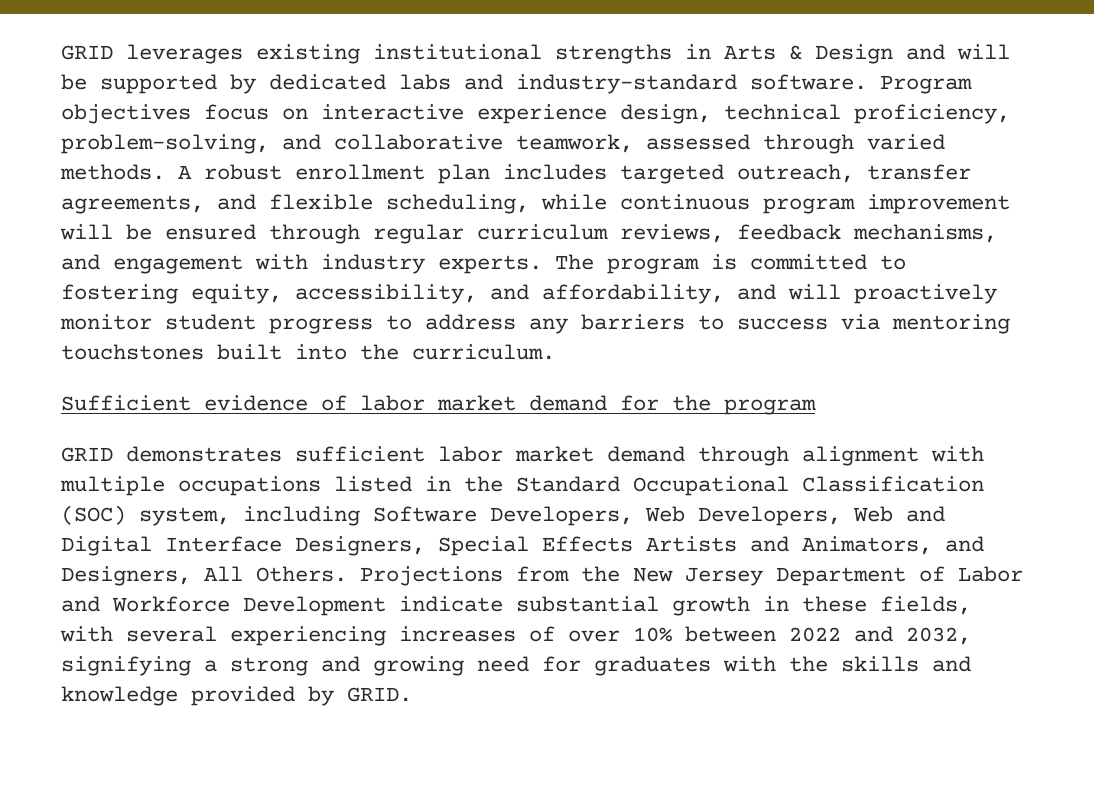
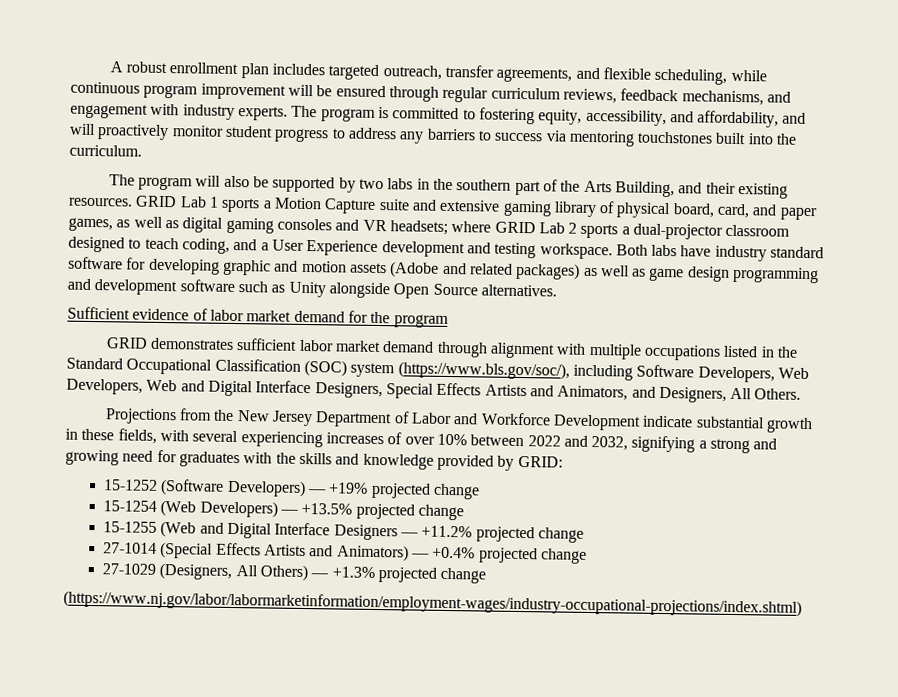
[61,44,1010,64] [61,74,972,94] [61,104,1010,124] [61,134,945,154] [60,164,165,180] GRID leverages existing institutional strengths in Arts & Design and will be supported by dedicated labs and industry-standard software. Program objectives focus on interactive experience design, technical proficiency, problem-solving, and collaborative teamwork, assessed through varied methods. -> (109, 67) none
(555, 352) none -> [108,174,788,199] [68,195,817,221] [68,216,791,240] [68,236,825,262] [68,256,820,284] [67,278,557,299] // The program will also be supported by two labs in the southern part of the Arts Building, and their existing resources. GRID Lab 1 sports a Motion Capture suite and extensive gaming library of physical board, card, and paper games, as well as digital gaming consoles and VR headsets; where GRID Lab 2 sports a dual-projector classroom designed to teach coding, and a User Experience development and testing workspace. Both labs have industry standard software for developing graphic and motion assets (Adobe and related packages) as well as game design programming and development software such as Unity alongside Open Source alternatives.
[139,507,230,526] system, -> [350,361,570,380] system (https://www.bls.gov/soc/),
(347, 574) none -> (802, 394) //
[347,687,412,702] GRID. -> [517,455,563,468] [103,478,481,500] [103,499,465,521] [103,520,584,543] [103,541,587,564] [102,562,487,584] [63,590,802,617] GRID: // 15-1252 (Software Developers) — +19% projected change // 15-1254 (Web Developers) — +13.5% projected change // 15-1255 (Web and Digital Interface Designers — +11.2% projected change // 27-1014 (Special Effects Artists and Animators) — +0.4% projected change // 27-1029 (Designers, All Others) — +1.3% projected change // (https://www.nj.gov/labor/labormarketinformation/employment-wages/industry-occupational-projections/index.shtml)

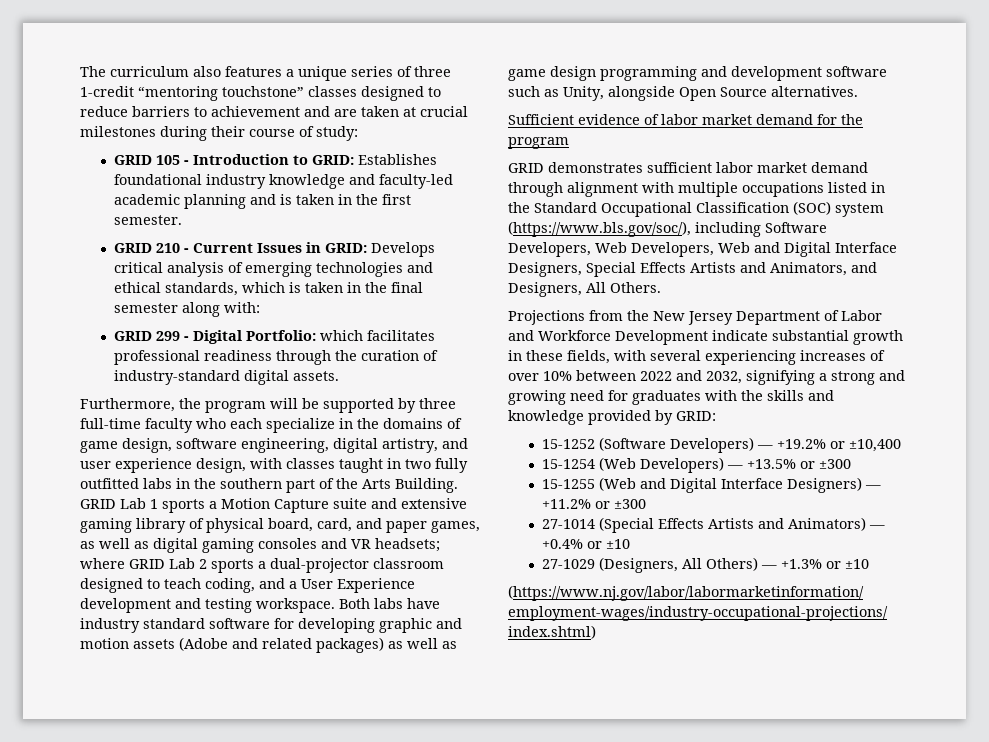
[109,61,767,85] [70,81,791,106] [70,103,807,128] [69,123,798,147] [69,144,142,157] [108,174,135,186] A robust enrollment plan includes targeted outreach, transfer agreements, and flexible scheduling, while continuous program improvement will be ensured through regular curriculum reviews, feedback mechanisms, and engagement with industry experts. The program is committed to fostering equity, accessibility, and affordability, and will proactively monitor student progress to address any barriers to success via mentoring touchstones built into the curriculum. // The -> [80,66,451,81] [80,86,441,101] [80,106,468,117] [80,126,358,141] [113,154,437,165] [113,174,453,189] [113,194,411,209] [113,215,182,225] [113,242,435,257] [113,262,433,277] [113,282,423,296] [113,302,260,317] [113,330,435,344] [113,350,438,365] [113,370,339,385] [80,398,201,412] The curriculum also features a unique series of three 1-credit “mentoring touchstone” classes designed to reduce barriers to achievement and are taken at crucial milestones during their course of study: // GRID 105 - Introduction to GRID: Establishes foundational industry knowledge and faculty-led academic planning and is taken in the first semester. // GRID 210 - Current Issues in GRID: Develops critical analysis of emerging technologies and ethical standards, which is taken in the final semester along with: // GRID 299 - Digital Portfolio: which facilitates professional readiness through the curation of industry-standard digital assets. // Furthermore, the
[223,175,250,188] also -> (298, 403) none
[359,178,385,190] two -> [419,398,456,409] [80,418,462,433] [80,438,468,453] [80,458,468,473] [80,478,139,489] three full-time faculty who each specialize in the domains of game design, software engineering, digital artistry, and user experience design, with classes taught in two fully outfitted
[614,181,788,199] [68,197,133,207] Building, and their existing resources. -> [395,478,458,493] Building.
[288,281,326,298] Unity -> [563,86,604,101] Unity,
[328,482,481,500] +19% projected change -> [776,439,901,452] +19.2% or ±10,400
[355,503,465,521] projected change -> [799,459,851,469] or ±300
[333,524,398,541] Designers -> [786,477,862,493] Designers)
[475,526,584,543] projected change -> [594,499,646,509] or ±300
[478,547,587,564] projected change -> [586,539,630,549] or ±10
[378,567,487,584] projected change -> [825,559,869,569] or ±10

